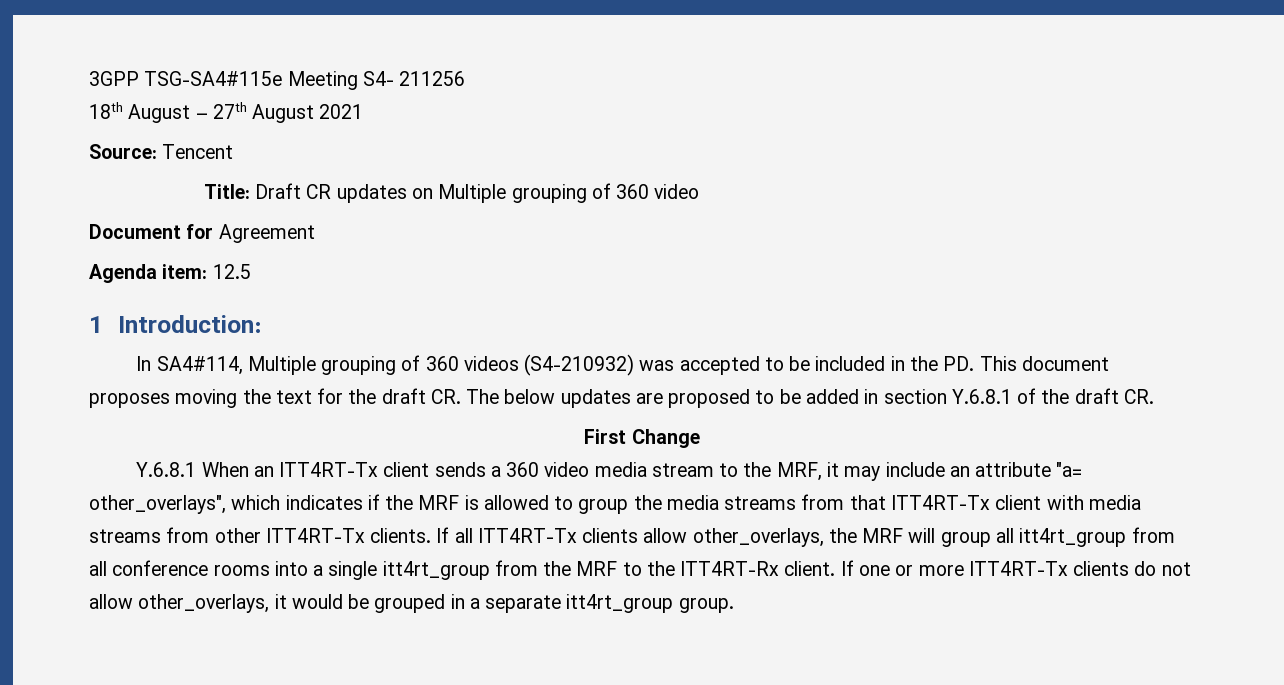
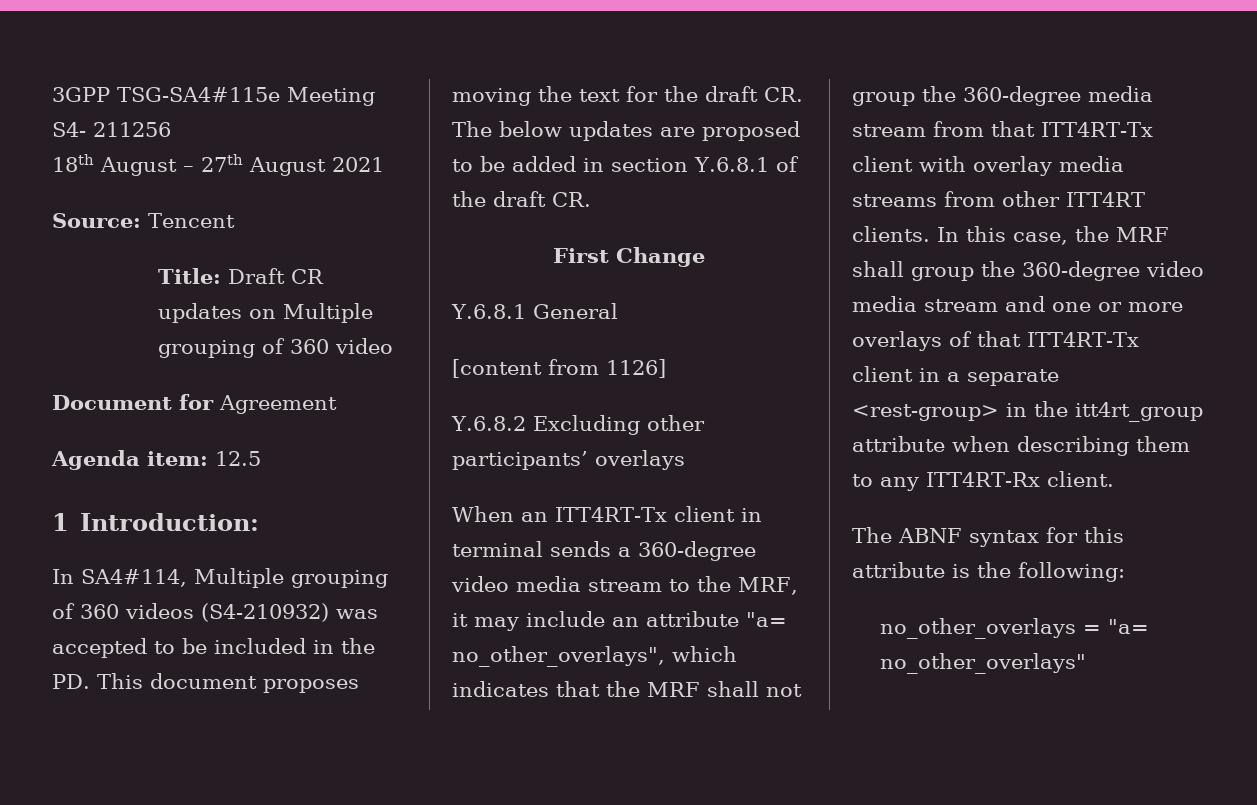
(197, 469) none -> [532,303,618,319] [452,359,666,378] [451,415,705,435] [452,450,685,470] General // [content from 1126] // Y.6.8.2 Excluding other participants’ overlays //
(430, 469) none -> [740,508,762,522] [452,541,543,557] in terminal
[506,462,540,477] 360 -> [638,541,756,561] 360-degree
[89,495,226,514] other_overlays", -> [452,646,665,667] no_other_overlays",
[367,494,797,514] if the MRF is allowed to group the media streams -> [556,681,802,697] [852,86,1153,106] [852,124,926,137] that the MRF shall not group the 360-degree media stream
(1084, 502) none -> [973,156,1052,176] overlay
[265,527,1175,547] [89,560,1191,580] [89,594,734,613] ITT4RT-Tx clients. If all ITT4RT-Tx clients allow other_overlays, the MRF will group all itt4rt_group from all conference rooms into a single itt4rt_group from the MRF to the ITT4RT-Rx client. If one or more ITT4RT-Tx clients do not allow other_overlays, it would be grouped in a separate itt4rt_group group. -> [1066,192,1145,207] [852,226,1169,245] [852,261,1204,281] [852,296,1183,312] [852,331,1139,351] [852,366,1059,386] [852,401,1203,422] [852,436,1190,456] [852,471,1114,491] [852,527,1124,547] [852,562,1125,582] [880,618,1150,639] [880,653,1087,674] ITT4RT clients. In this case, the MRF shall group the 360-degree video media stream and one or more overlays of that ITT4RT-Tx client in a separate <rest-group> in the itt4rt_group attribute when describing them to any ITT4RT-Rx client. // The ABNF syntax for this attribute is the following: // no_other_overlays = "a= no_other_overlays"

